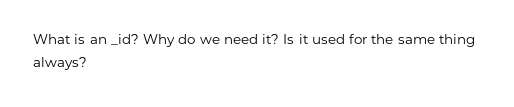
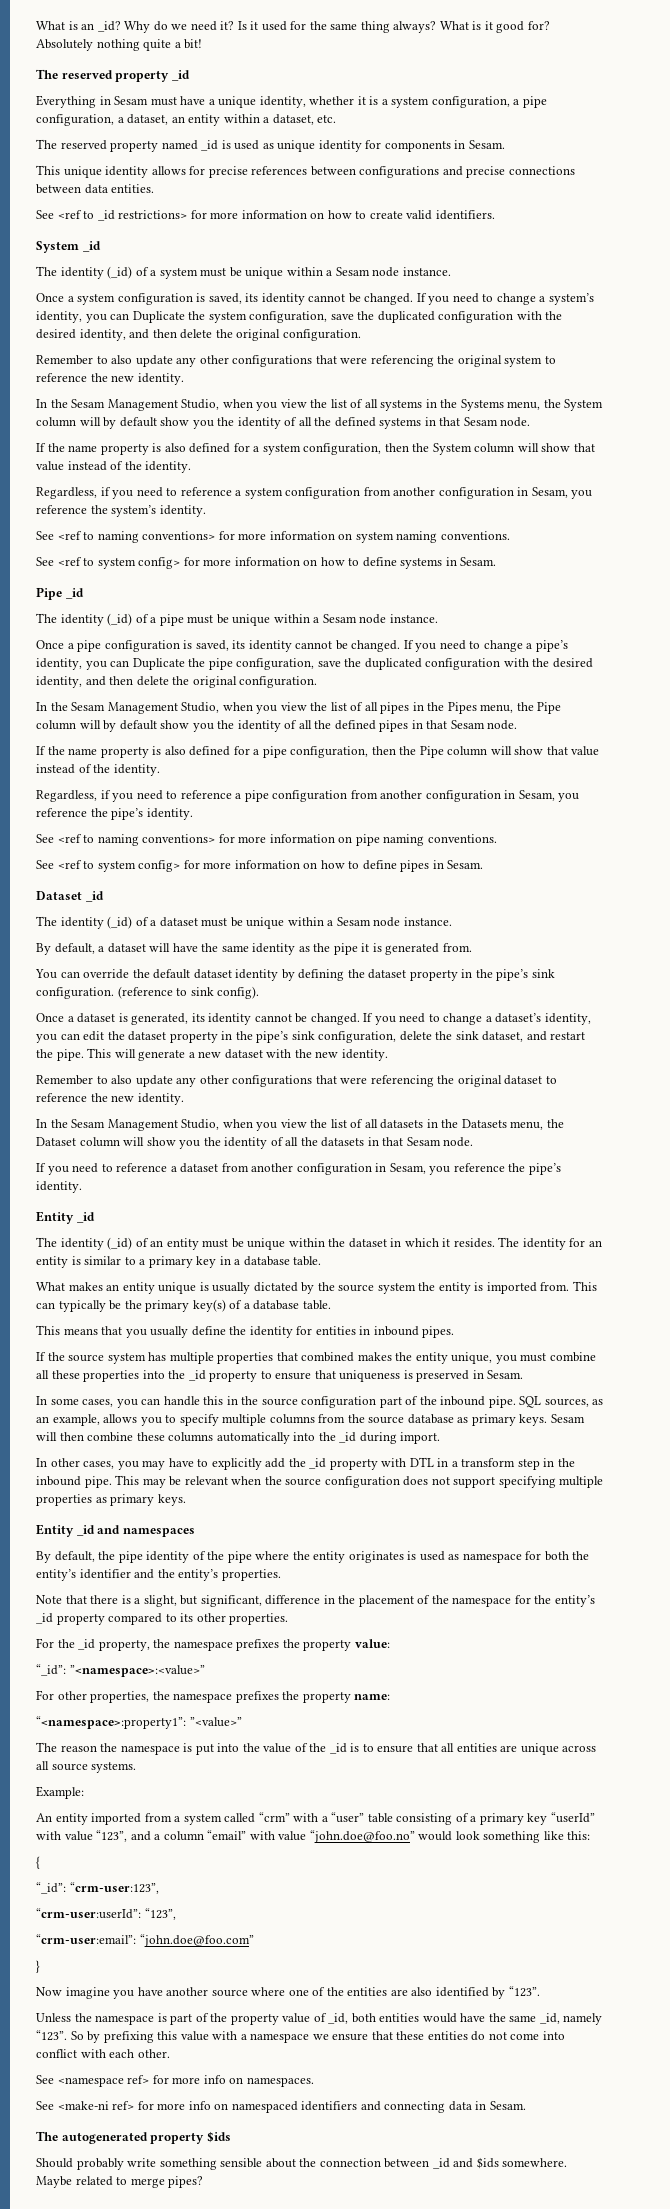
(87, 63) none -> [439,21,550,33] [36,39,203,51] [36,69,190,82] [36,95,547,108] [36,114,337,126] [36,139,505,152] [36,165,575,178] [36,184,155,194] [36,210,495,221] [36,241,101,253] [36,266,451,279] [36,293,594,305] [36,311,563,323] [36,329,361,341] [36,355,556,367] [36,373,184,385] [36,399,604,411] [36,417,531,429] [36,443,595,455] [36,461,192,473] [36,487,593,499] [36,505,206,517] [36,531,510,543] [36,557,497,569] [36,587,84,600] [36,613,438,626] [36,640,568,652] [36,658,593,670] [36,676,318,688] [36,702,562,714] [36,720,518,732] [36,746,600,758] [36,764,160,776] [36,790,580,802] [36,808,193,820] [36,834,497,846] [36,860,484,872] [36,891,104,902] [36,916,452,929] [36,943,472,955] [35,969,555,981] [36,986,260,999] [36,1013,591,1025] [36,1031,586,1043] [36,1048,388,1061] [36,1075,557,1087] [36,1093,184,1105] [36,1119,564,1131] [36,1137,474,1149] [36,1163,561,1175] [36,1181,82,1193] [36,1211,95,1224] [36,1237,602,1250] [36,1256,322,1268] [36,1281,597,1294] [36,1299,331,1312] [36,1325,455,1338] [36,1352,596,1364] [36,1370,524,1382] [36,1396,604,1408] [36,1414,585,1426] [36,1432,441,1444] [36,1457,575,1470] [36,1475,604,1488] [36,1494,186,1506] [36,1524,195,1537] [36,1551,590,1563] [36,1569,281,1581] [36,1595,595,1607] [36,1613,289,1625] [36,1638,390,1651] [36,1664,205,1677] [36,1690,391,1703] [36,1716,242,1729] [36,1742,597,1755] [36,1761,137,1773] [36,1786,84,1799] [36,1812,595,1825] [36,1830,591,1843] [36,1856,40,1869] [36,1882,159,1894] [36,1908,176,1920] [36,1934,254,1947] [36,1960,40,1973] [36,1986,540,1999] [36,2013,603,2025] [36,2030,565,2043] [36,2049,170,2058] [36,2075,314,2087] [36,2101,526,2113] [36,2131,231,2144] [36,2157,568,2170] [36,2176,204,2188] What is it good for? Absolutely nothing quite a bit! // The reserved property _id // Everything in Sesam must have a unique identity, whether it is a system configuration, a pipe configuration, a dataset, an entity within a dataset, etc. // The reserved property named _id is used as unique identity for components in Sesam. // This unique identity allows for precise references between configurations and precise connections between data entities. // See <ref to _id restrictions> for more information on how to create valid identifiers. // System _id // The identity (_id) of a system must be unique within a Sesam node instance. // Once a system configuration is saved, its identity cannot be changed. If you need to change a system’s identity, you can Duplicate the system configuration, save the duplicated configuration with the desired identity, and then delete the original configuration. // Remember to also update any other configurations that were referencing the original system to reference the new identity. // In the Sesam Management Studio, when you view the list of all systems in the Systems menu, the System column will by default show you the identity of all the defined systems in that Sesam node. // If the name property is also defined for a system configuration, then the System column will show that value instead of the identity. // Regardless, if you need to reference a system configuration from another configuration in Sesam, you reference the system’s identity. // See <ref to naming conventions> for more information on system naming conventions. // See <ref to system config> for more information on how to define systems in Sesam. // Pipe _id // The identity (_id) of a pipe must be unique within a Sesam node instance. // Once a pipe configuration is saved, its identity cannot be changed. If you need to change a pipe’s identity, you can Duplicate the pipe configuration, save the duplicated configuration with the desired identity, and then delete the original configuration. // In the Sesam Management Studio, when you view the list of all pipes in the Pipes menu, the Pipe column will by default show you the identity of all the defined pipes in that Sesam node. // If the name property is also defined for a pipe configuration, then the Pipe column will show that value instead of the identity. // Regardless, if you need to reference a pipe configuration from another configuration in Sesam, you reference the pipe’s identity. // See <ref to naming conventions> for more information on pipe naming conventions. // See <ref to system config> for more information on how to define pipes in Sesam. // Dataset _id // The identity (_id) of a dataset must be unique within a Sesam node instance. // By default, a dataset will have the same identity as the pipe it is generated from. // You can override the default dataset identity by defining the dataset property in the pipe’s sink configuration. (reference to sink config). // Once a dataset is generated, its identity cannot be changed. If you need to change a dataset’s identity, you can edit the dataset property in the pipe’s sink configuration, delete the sink dataset, and restart the pipe. This will generate a new dataset with the new identity. // Remember to also update any other configurations that were referencing the original dataset to reference the new identity. // In the Sesam Management Studio, when you view the list of all datasets in the Datasets menu, the Dataset column will show you the identity of all the datasets in that Sesam node. // If you need to reference a dataset from another configuration in Sesam, you reference the pipe’s identity. // Entity _id // The identity (_id) of an entity must be unique within the dataset in which it resides. The identity for an entity is similar to a primary key in a database table. // What makes an entity unique is usually dictated by the source system the entity is imported from. This can typically be the primary key(s) of a database table. // This means that you usually define the identity for entities in inbound pipes. // If the source system has multiple properties that combined makes the entity unique, you must combine all these properties into the _id property to ensure that uniqueness is preserved in Sesam. // In some cases, you can handle this in the source configuration part of the inbound pipe. SQL sources, as an example, allows you to specify multiple columns from the source database as primary keys. Sesam will then combine these columns automatically into the _id during import. // In other cases, you may have to explicitly add the _id property with DTL in a transform step in the inbound pipe. This may be relevant when the source configuration does not support specifying multiple properties as primary keys. // Entity _id and namespaces // By default, the pipe identity of the pipe where the entity originates is used as namespace for both the entity’s identifier and the entity’s properties. // Note that there is a slight, but significant, difference in the placement of the namespace for the entity’s _id property compared to its other properties. // For the _id property, the namespace prefixes the property value: // “_id”: ”<namespace>:<value>” // For other properties, the namespace prefixes the property name: // “<namespace>:property1”: ”<value>” // The reason the namespace is put into the value of the _id is to ensure that all entities are unique across all source systems. // Example: // An entity imported from a system called “crm” with a “user” table consisting of a primary key “userId” with value “123”, and a column “email” with value “john.doe@foo.no” would look something like this: // { // “_id”: “crm-user:123”, // “crm-user:userId”: “123”, // “crm-user:email”: “john.doe@foo.com” // } // Now imagine you have another source where one of the entities are also identified by “123”. // Unless the namespace is part of the property value of _id, both entities would have the same _id, namely “123”. So by prefixing this value with a namespace we ensure that these entities do not come into conflict with each other. // See <namespace ref> for more info on namespaces. // See <make-ni ref> for more info on namespaced identifiers and connecting data in Sesam. // The autogenerated property $ids // Should probably write something sensible about the connection between _id and $ids somewhere. Maybe related to merge pipes?

